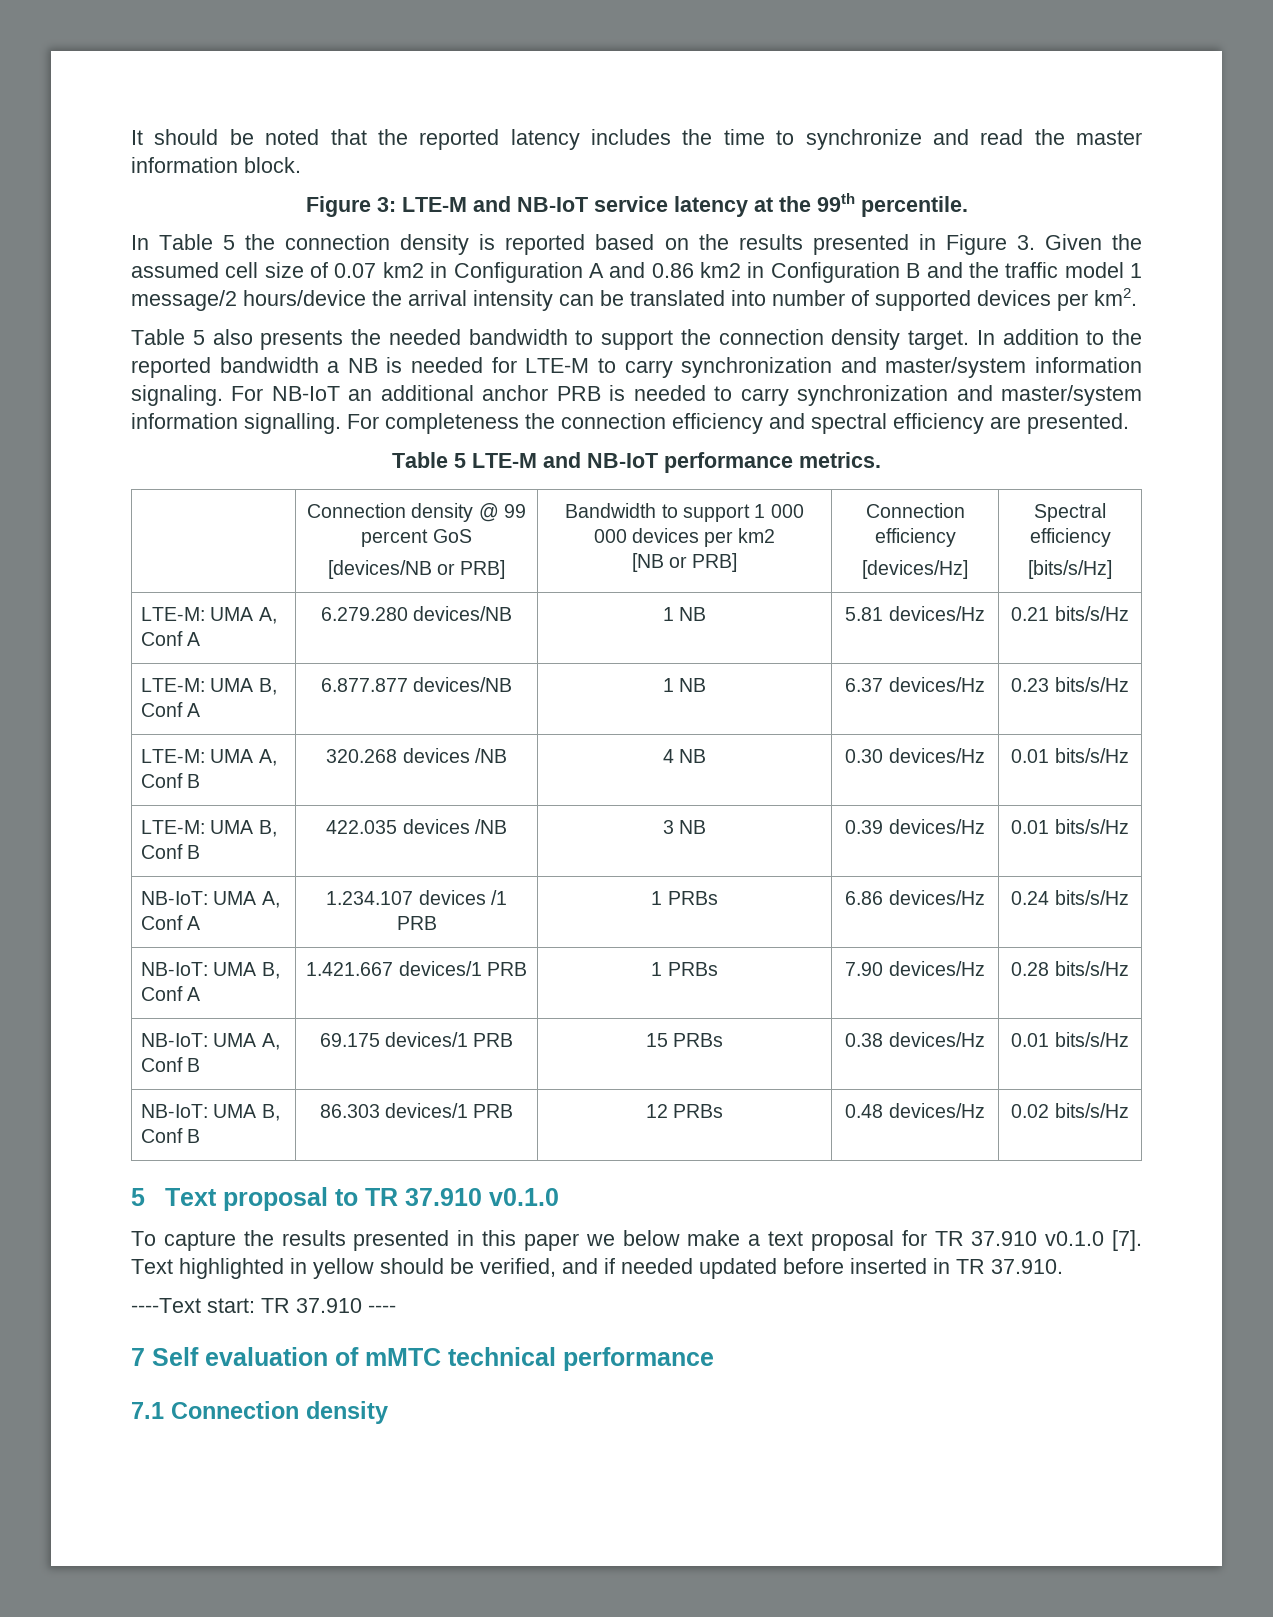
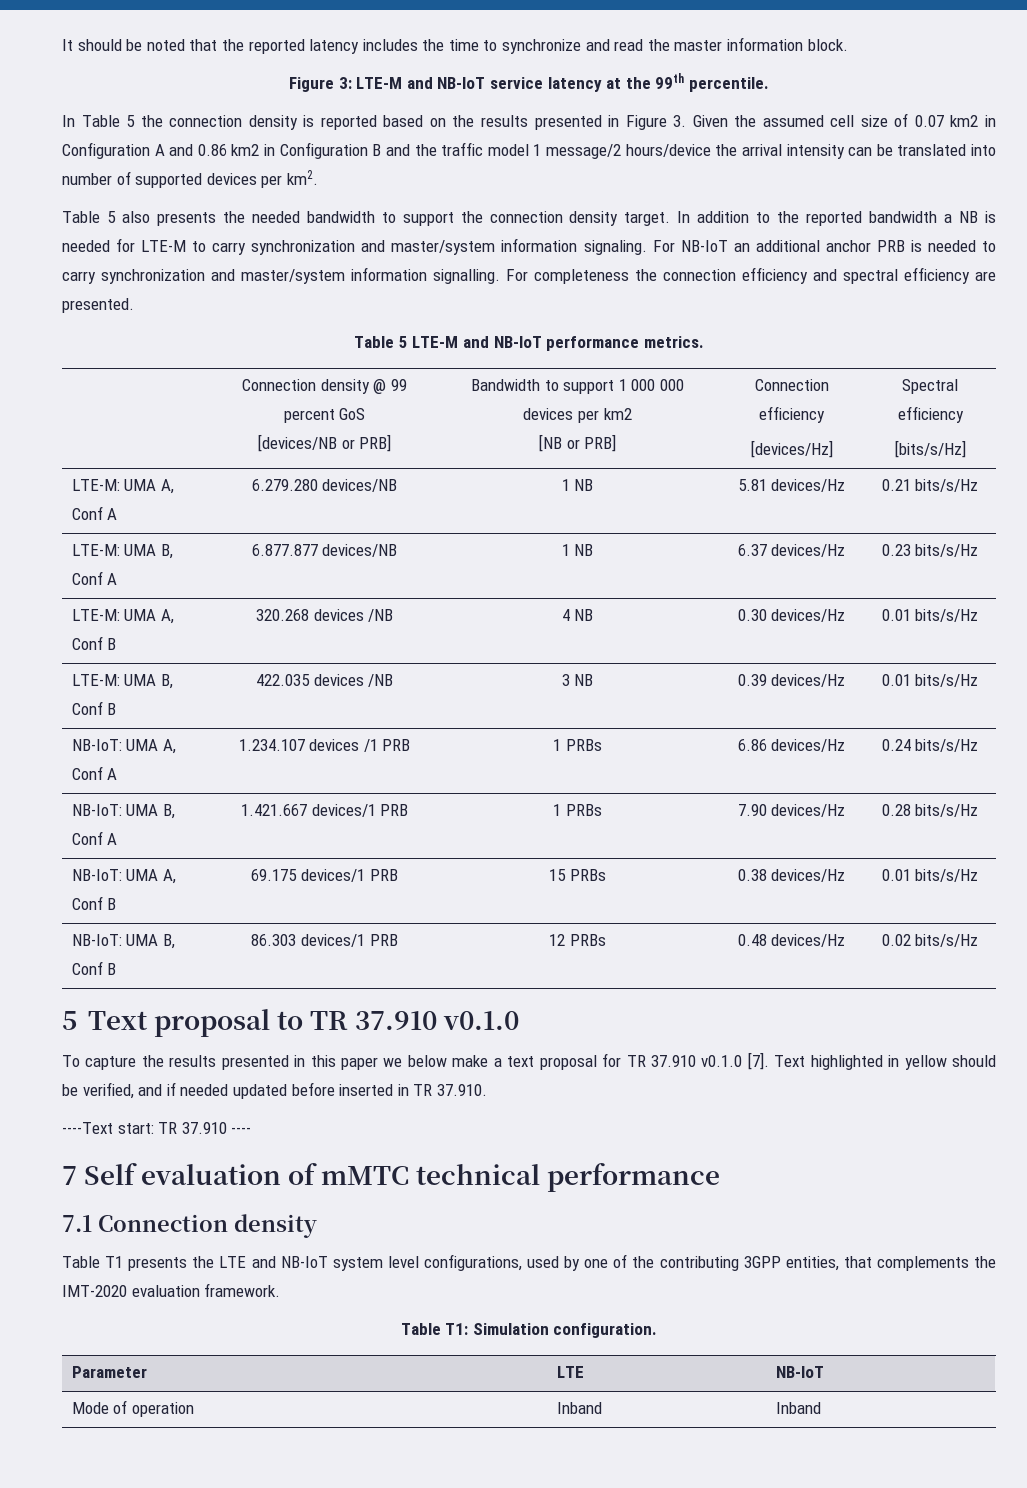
(388, 1412) none -> [62,1254,997,1271] [62,1283,281,1297] [400,1323,658,1338] [71,1366,147,1378] [556,1366,584,1378] [775,1366,824,1378] [71,1400,194,1417] [556,1402,602,1414] [775,1402,821,1414] // Table T1 presents the LTE and NB-IoT system level configurations, used by one of the contributing 3GPP entities, that complements the IMT-2020 evaluation framework. // Table T1: Simulation configuration. // Parameter | LTE | NB-IoT // Mode of operation | Inband | Inband

